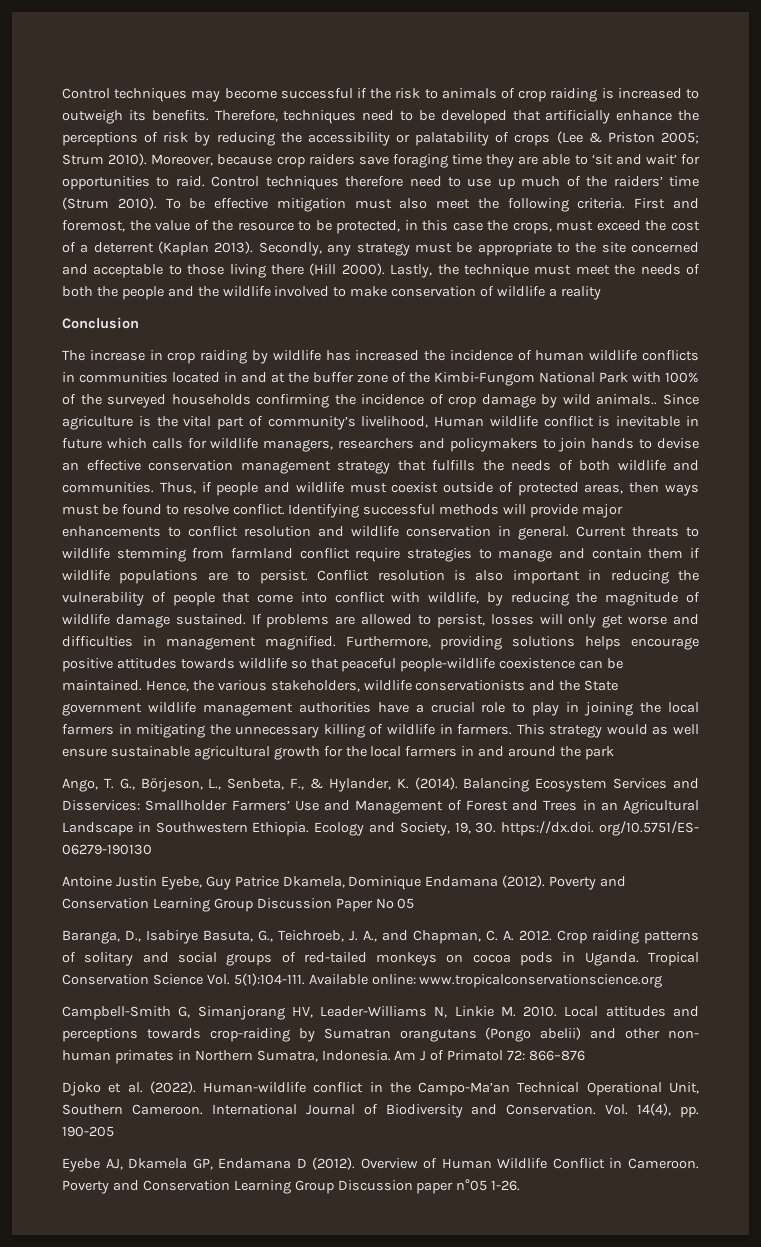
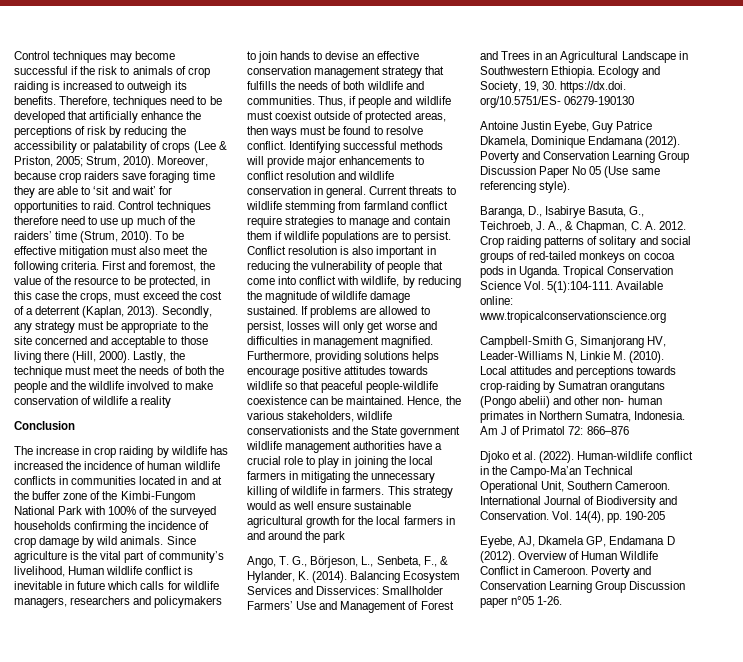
[607,132,699,144] [62,154,104,165] Priston 2005; Strum -> [14,156,121,167] Priston, 2005; Strum,
[62,197,109,210] (Strum -> [80,231,119,243] (Strum,
[158,241,210,256] (Kaplan -> [82,306,125,318] (Kaplan,
[309,263,337,276] (Hill -> [72,351,97,363] (Hill,
[596,394,658,405] animals.. -> [120,536,164,545] animals.
(415, 903) none -> [604,166,660,178] [480,181,571,193] (Use same referencing style).
[382,930,408,941] and -> [565,221,574,230] &
[523,1006,558,1017] 2010. -> [629,351,665,363] (2010).
[62,1158,100,1172] Eyebe -> [480,536,515,548] Eyebe,

